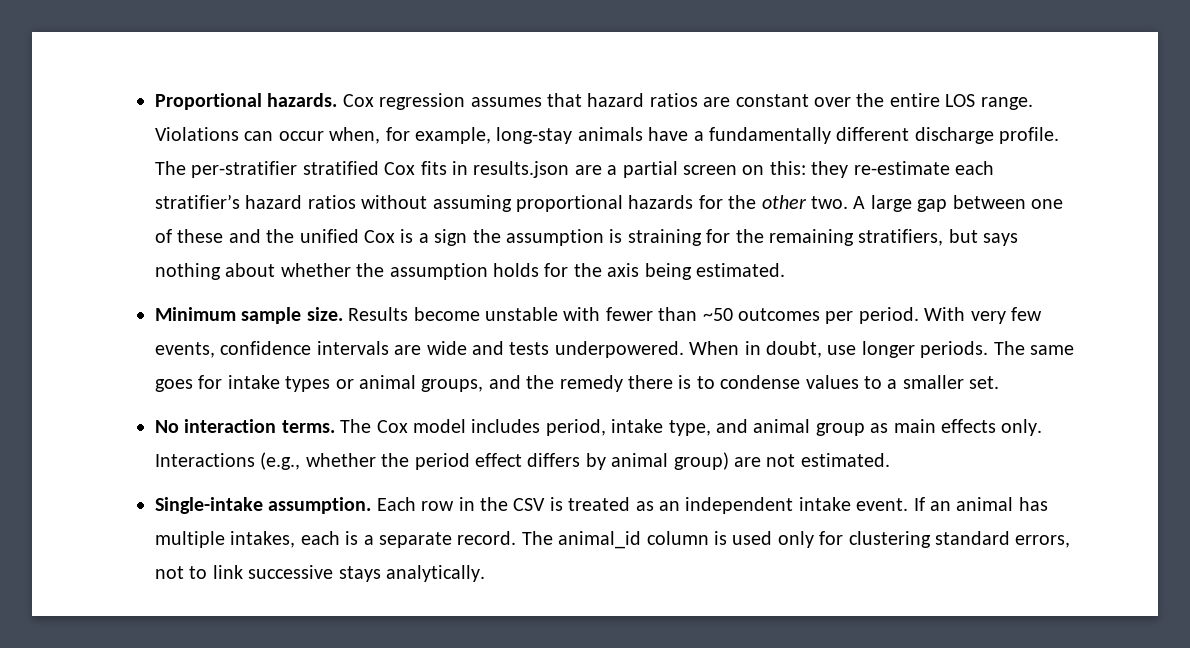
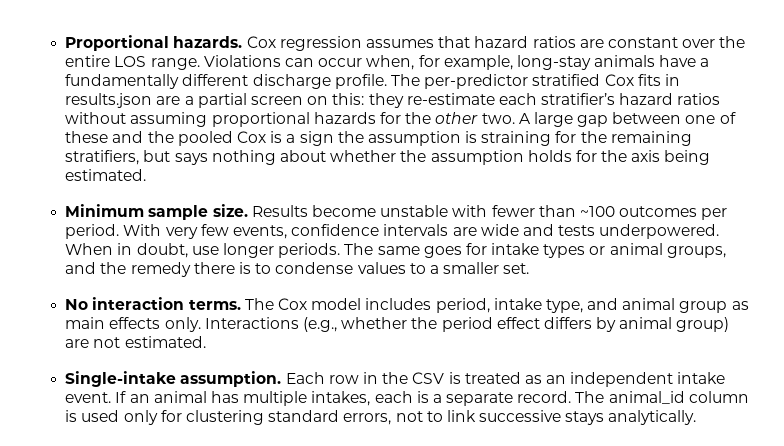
[191,161,298,178] per-stratifier -> [424,74,529,89] per-predictor
[299,229,359,243] unified -> [177,131,233,146] pooled
[702,308,733,321] ~50 -> [579,206,615,217] ~100

